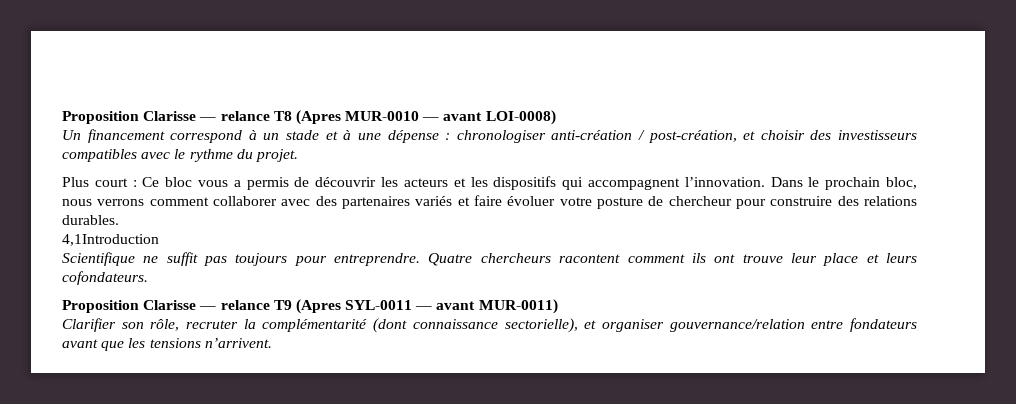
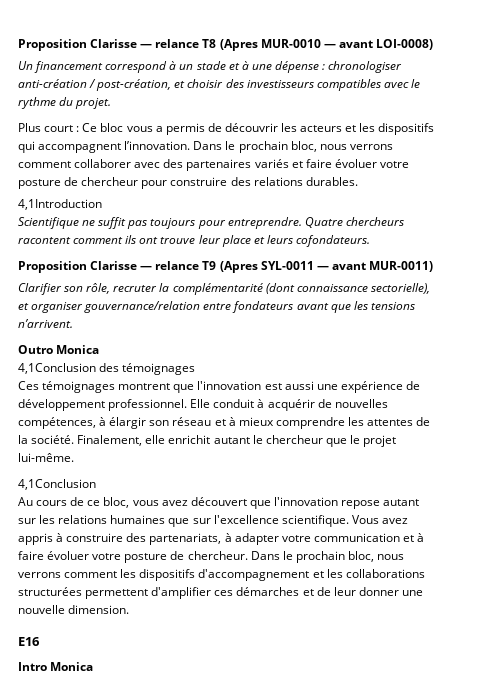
(272, 343) none -> [18,345,100,354] [18,363,196,375] [18,381,420,393] [18,399,388,411] [18,417,431,429] [18,435,397,447] [18,453,74,462] [18,479,96,490] [18,497,420,509] [18,515,408,527] [18,533,425,545] [18,551,405,563] [18,569,425,581] [18,587,423,599] [18,605,130,614] [18,637,40,646] [18,662,94,671] // Outro Monica // 4,1Conclusion des témoignages // Ces témoignages montrent que l'innovation est aussi une expérience de développement professionnel. Elle conduit à acquérir de nouvelles compétences, à élargir son réseau et à mieux comprendre les attentes de la société. Finalement, elle enrichit autant le chercheur que le projet lui-même. // 4,1Conclusion // Au cours de ce bloc, vous avez découvert que l'innovation repose autant sur les relations humaines que sur l'excellence scientifique. Vous avez appris à construire des partenariats, à adapter votre communication et à faire évoluer votre posture de chercheur. Dans le prochain bloc, nous verrons comment les dispositifs d'accompagnement et les collaborations structurées permettent d'amplifier ces démarches et de leur donner une nouvelle dimension. // E16 // Intro Monica

